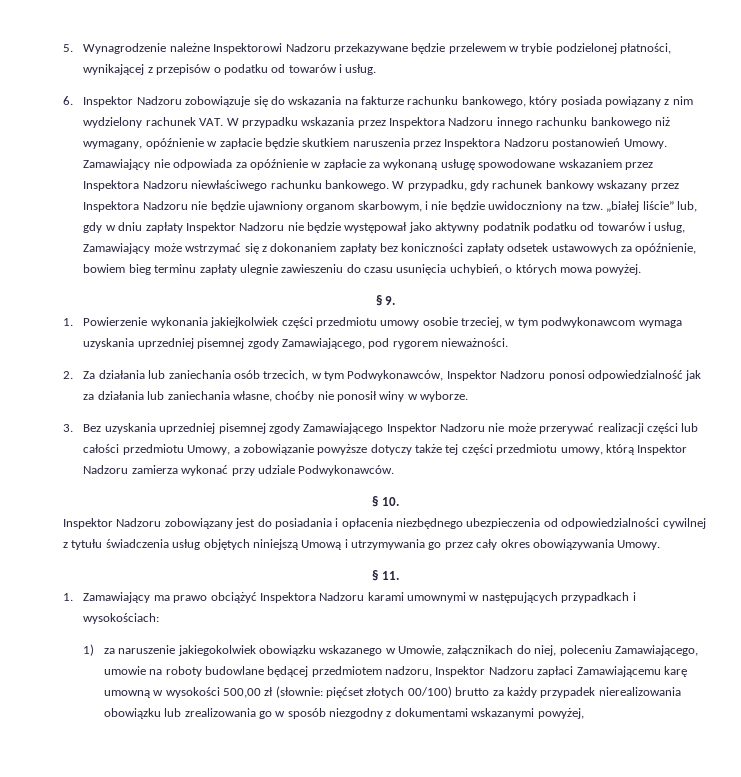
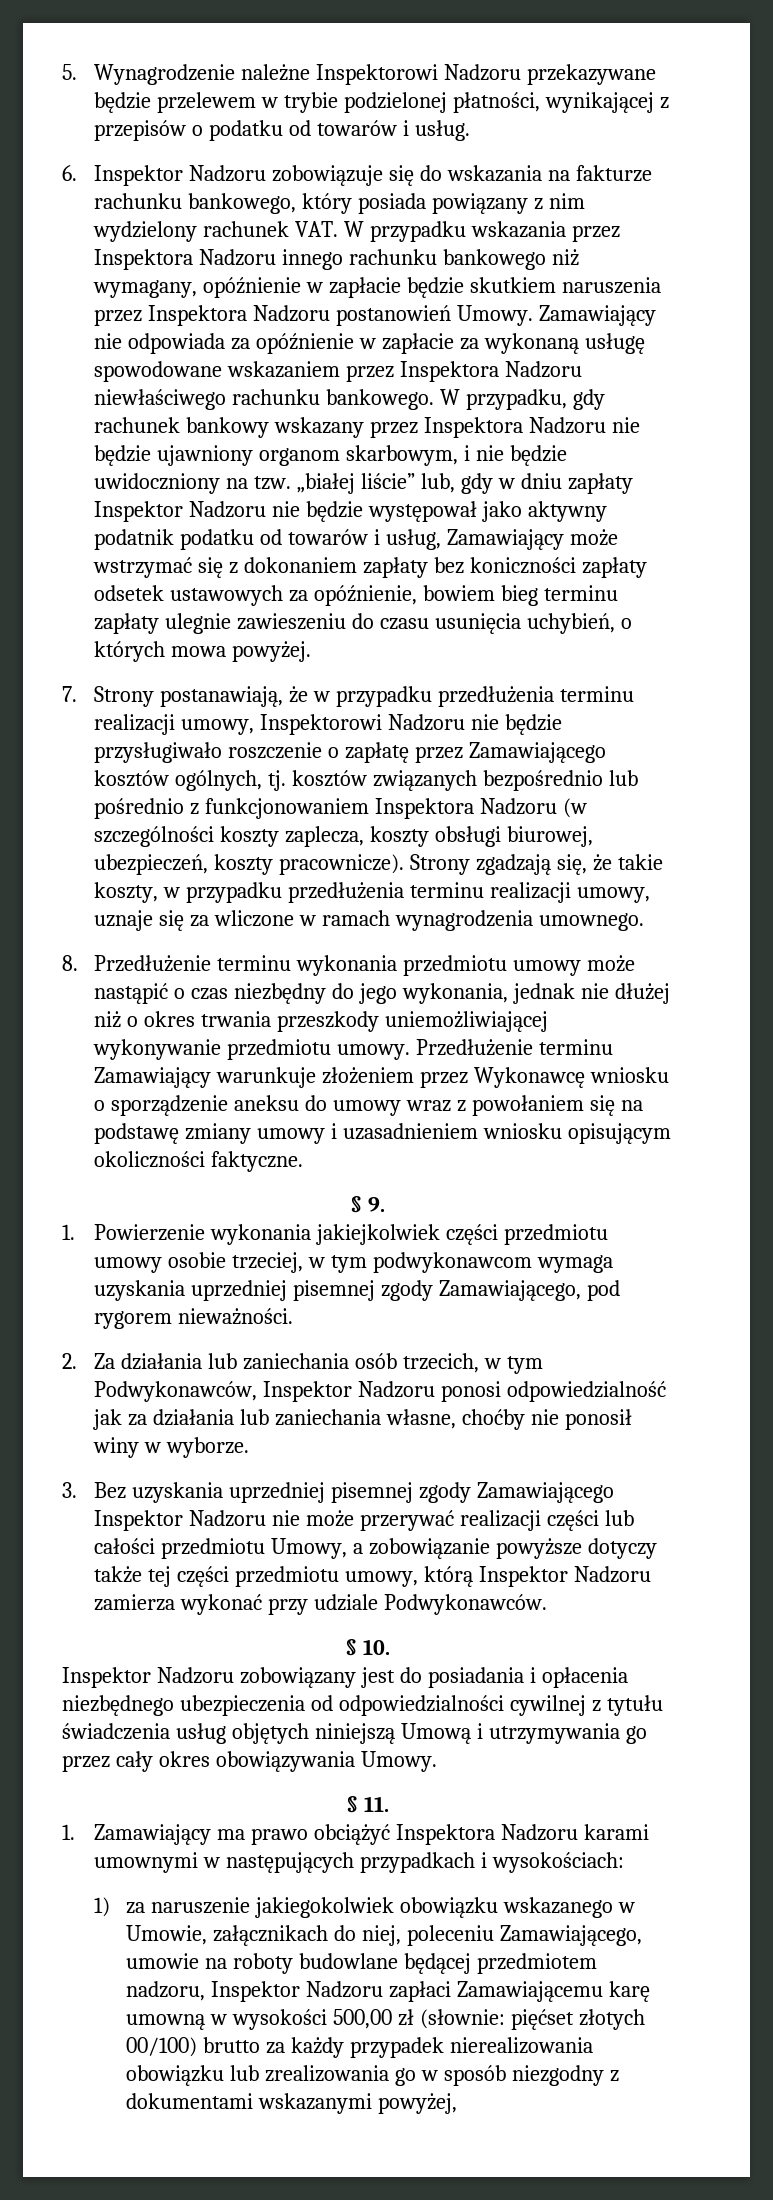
(642, 269) none -> [62,686,634,707] [94,714,562,735] [94,742,606,763] [94,770,638,791] [94,798,587,819] [94,826,593,847] [94,854,663,875] [94,882,650,903] [94,910,644,931] [62,955,635,976] [94,983,670,1004] [94,1011,548,1032] [93,1039,613,1060] [94,1067,669,1088] [94,1095,643,1116] [94,1123,671,1144] [94,1151,304,1172] // 7. Strony postanawiają, że w przypadku przedłużenia terminu realizacji umowy, Inspektorowi Nadzoru nie będzie przysługiwało roszczenie o zapłatę przez Zamawiającego kosztów ogólnych, tj. kosztów związanych bezpośrednio lub pośrednio z funkcjonowaniem Inspektora Nadzoru (w szczególności koszty zaplecza, koszty obsługi biurowej, ubezpieczeń, koszty pracownicze). Strony zgadzają się, że takie koszty, w przypadku przedłużenia terminu realizacji umowy, uznaje się za wliczone w ramach wynagrodzenia umownego. // 8. Przedłużenie terminu wykonania przedmiotu umowy może nastąpić o czas niezbędny do jego wykonania, jednak nie dłużej niż o okres trwania przeszkody uniemożliwiającej wykonywanie przedmiotu umowy. Przedłużenie terminu Zamawiający warunkuje złożeniem przez Wykonawcę wniosku o sporządzenie aneksu do umowy wraz z powołaniem się na podstawę zmiany umowy i uzasadnieniem wniosku opisującym okoliczności faktyczne.

